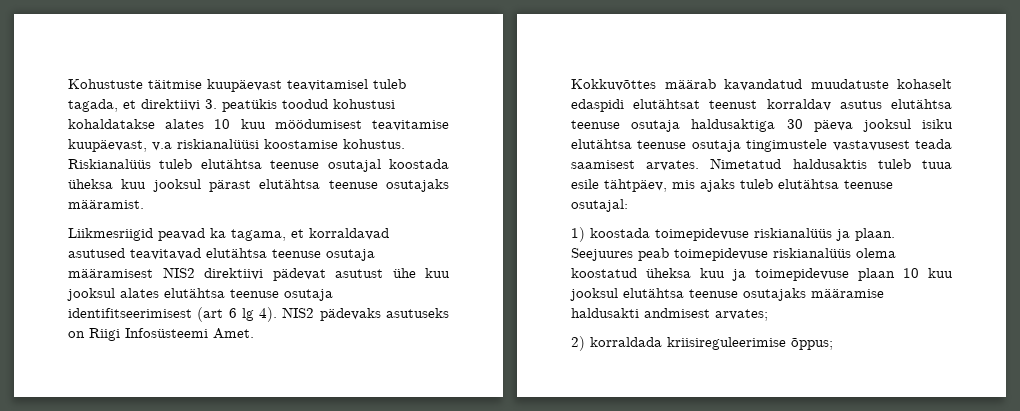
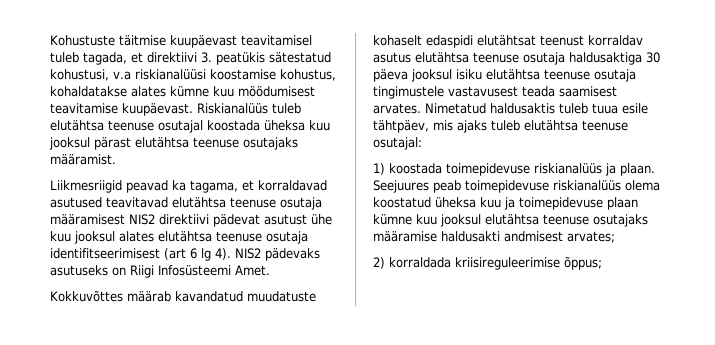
[282,99,395,109] toodud kohustusi -> [269,52,331,63] [50,69,336,81] sätestatud kohustusi, v.a riskianalüüsi koostamise kohustus,
[214,119,231,129] 10 -> [170,86,209,97] kümne
[68,139,405,152] kuupäevast, v.a riskianalüüsi koostamise kohustus. -> [122,103,193,116] kuupäevast.
[903,268,919,278] 10 -> [373,214,412,225] kümne

